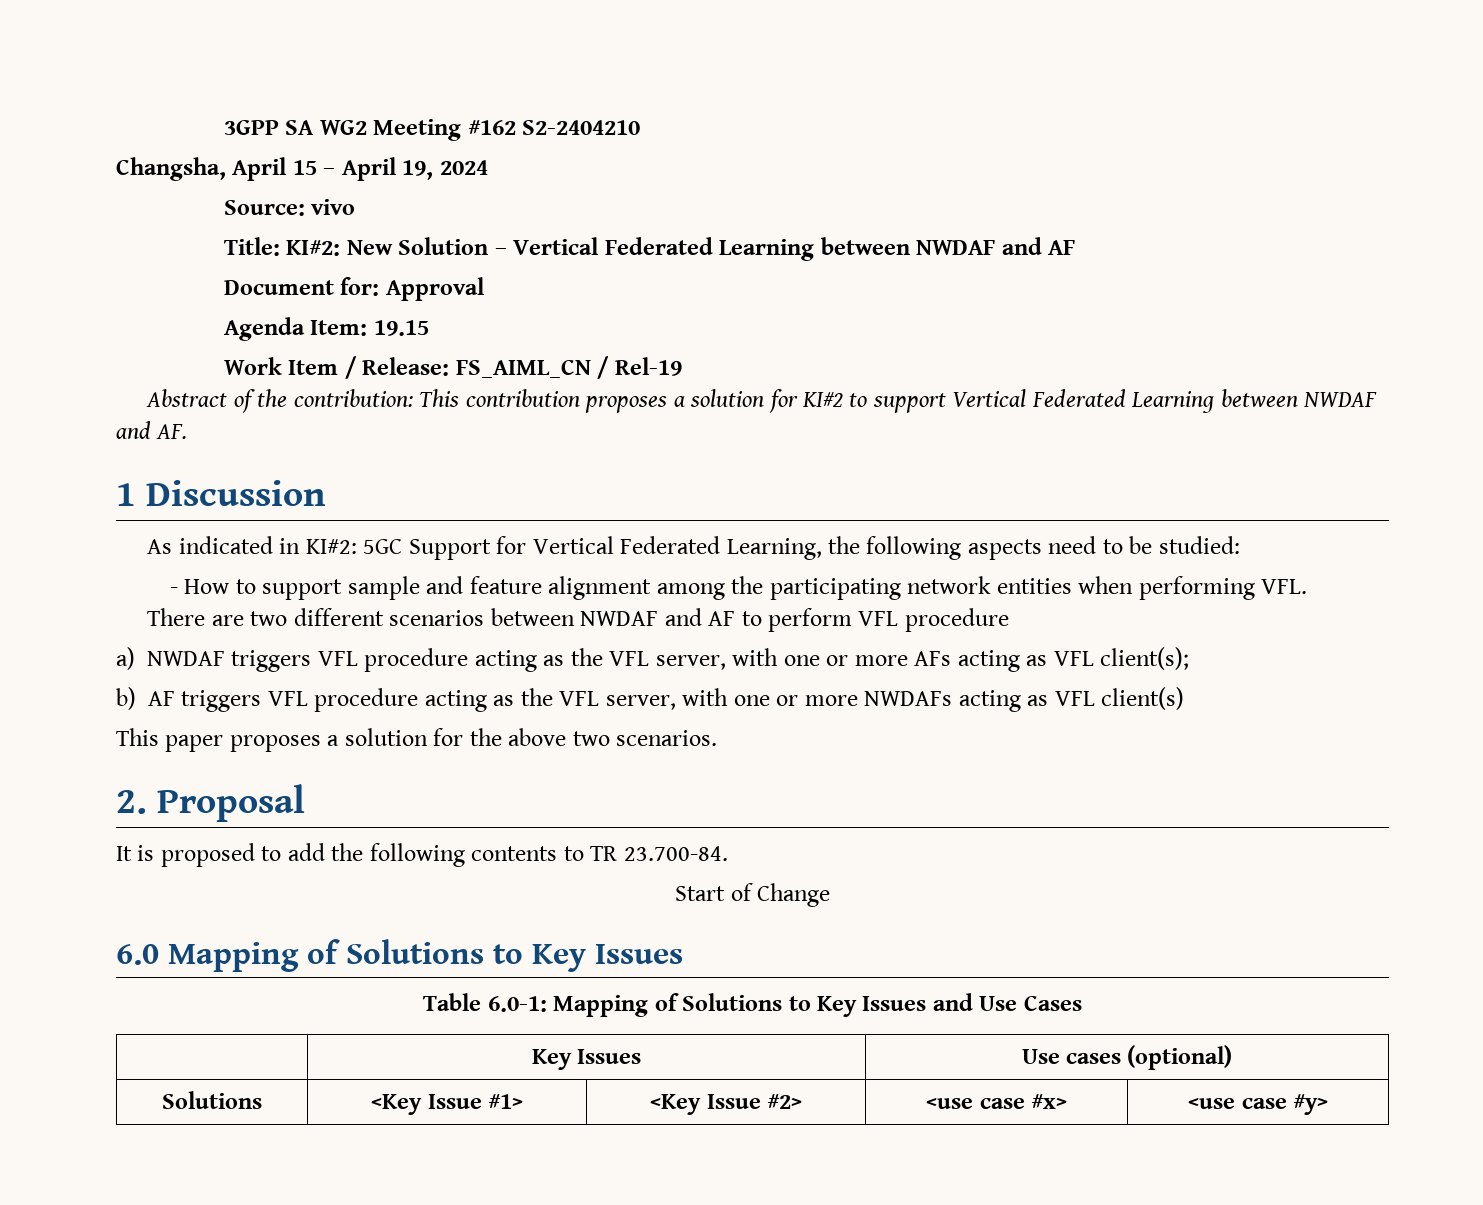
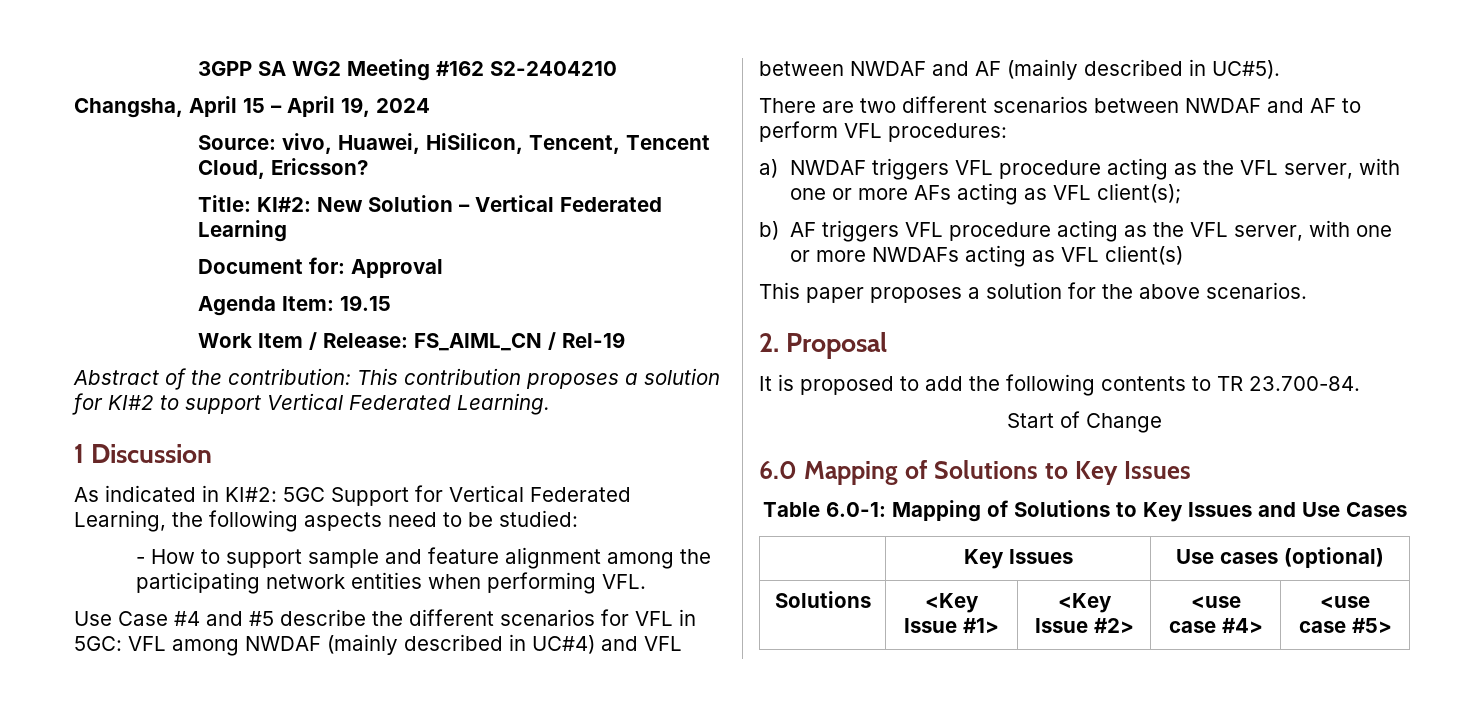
[311,199,356,215] vivo -> [281,133,710,154] [197,158,368,179] vivo, Huawei, HiSilicon, Tencent, Tencent Cloud, Ericsson?
[820,237,1076,255] between NWDAF and AF -> (287, 231) none
[1131,389,1378,413] [116,421,188,439] Learning between NWDAF and AF. -> [457,393,550,415] Learning.
(1308, 586) none -> [74,609,696,626] [74,634,682,656] [759,59,1280,80] // Use Case #4 and #5 describe the different scenarios for VFL in 5GC: VFL among NWDAF (mainly described in UC#4) and VFL between NWDAF and AF (mainly described in UC#5).
[904,608,1009,632] procedure -> [888,123,1007,142] procedures:
[572,731,610,746] two -> (1200, 291) none
[1030,1094,1067,1109] [1188,1094,1328,1115] #x> | <use case #y> -> [1221,618,1263,633] [1320,596,1370,608] [1298,618,1392,633] #4> | <use case #5>

